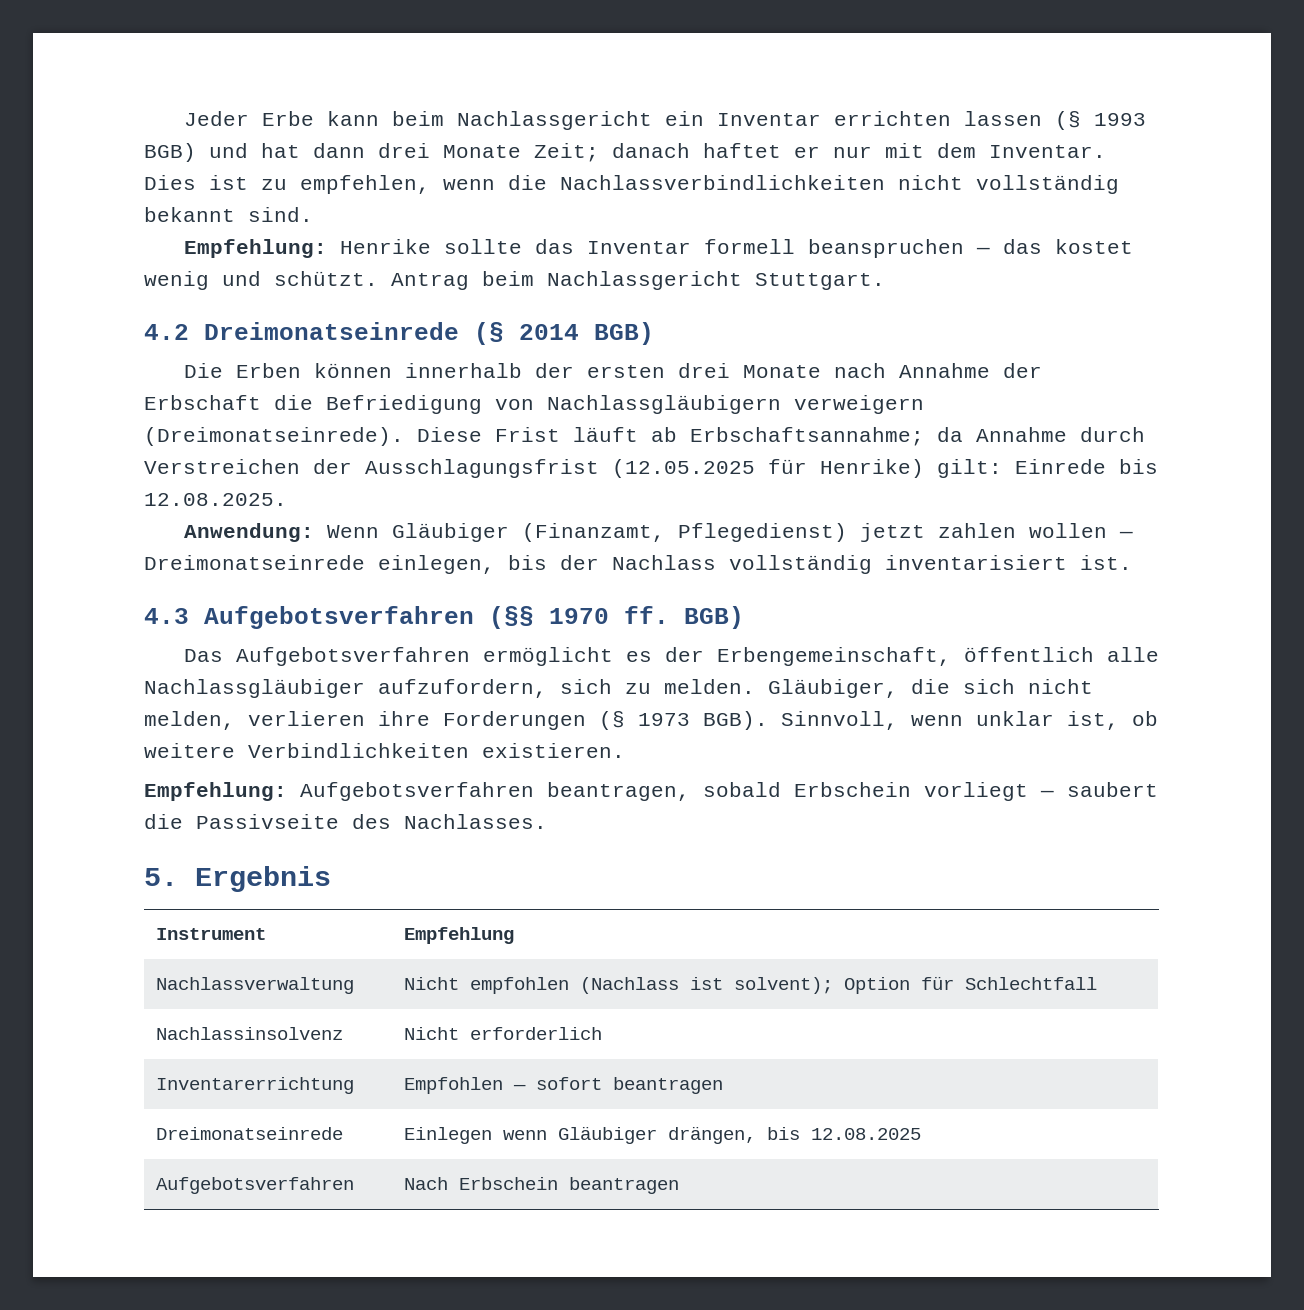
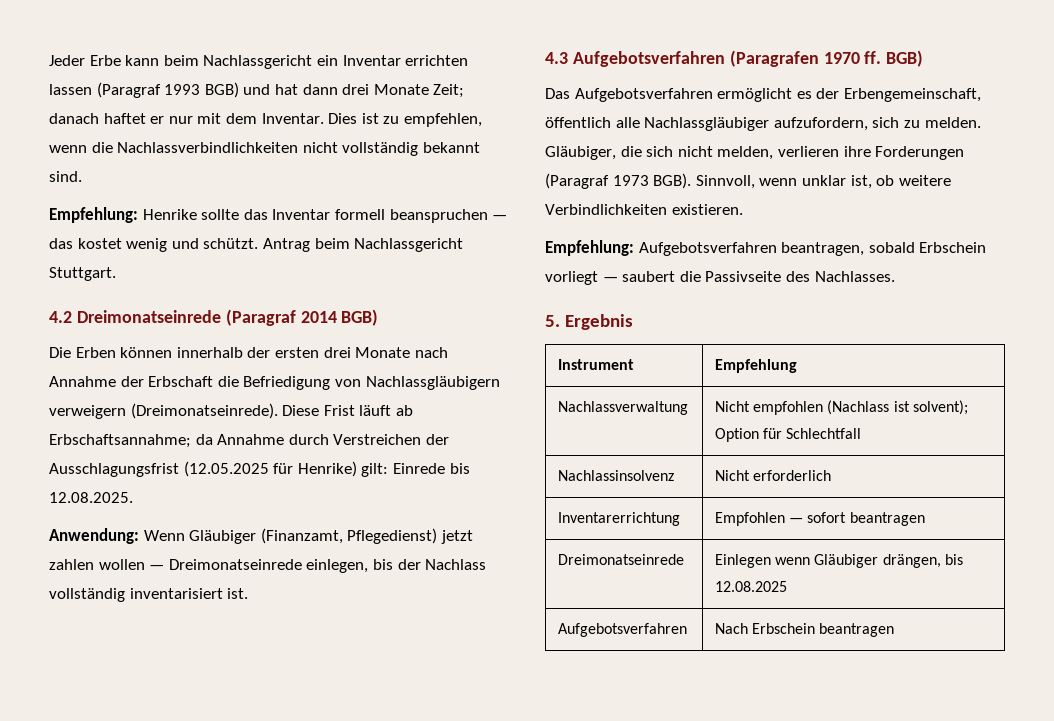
[1055,111,1082,130] (§ -> [96,82,161,98] (Paragraf
[474,322,504,345] (§ -> [225,309,296,326] (Paragraf
[489,606,534,629] (§§ -> [729,50,819,67] (Paragrafen
[599,711,625,730] (§ -> [545,173,609,189] (Paragraf

